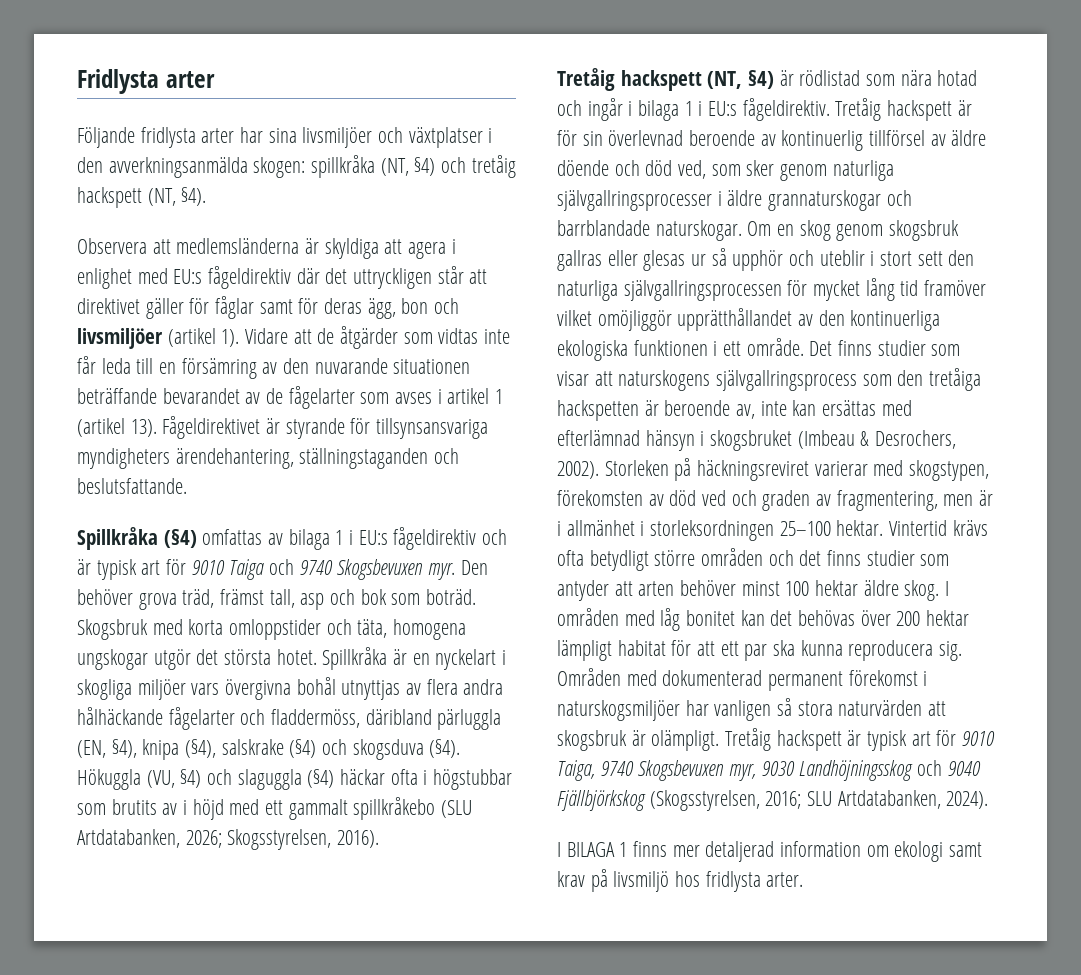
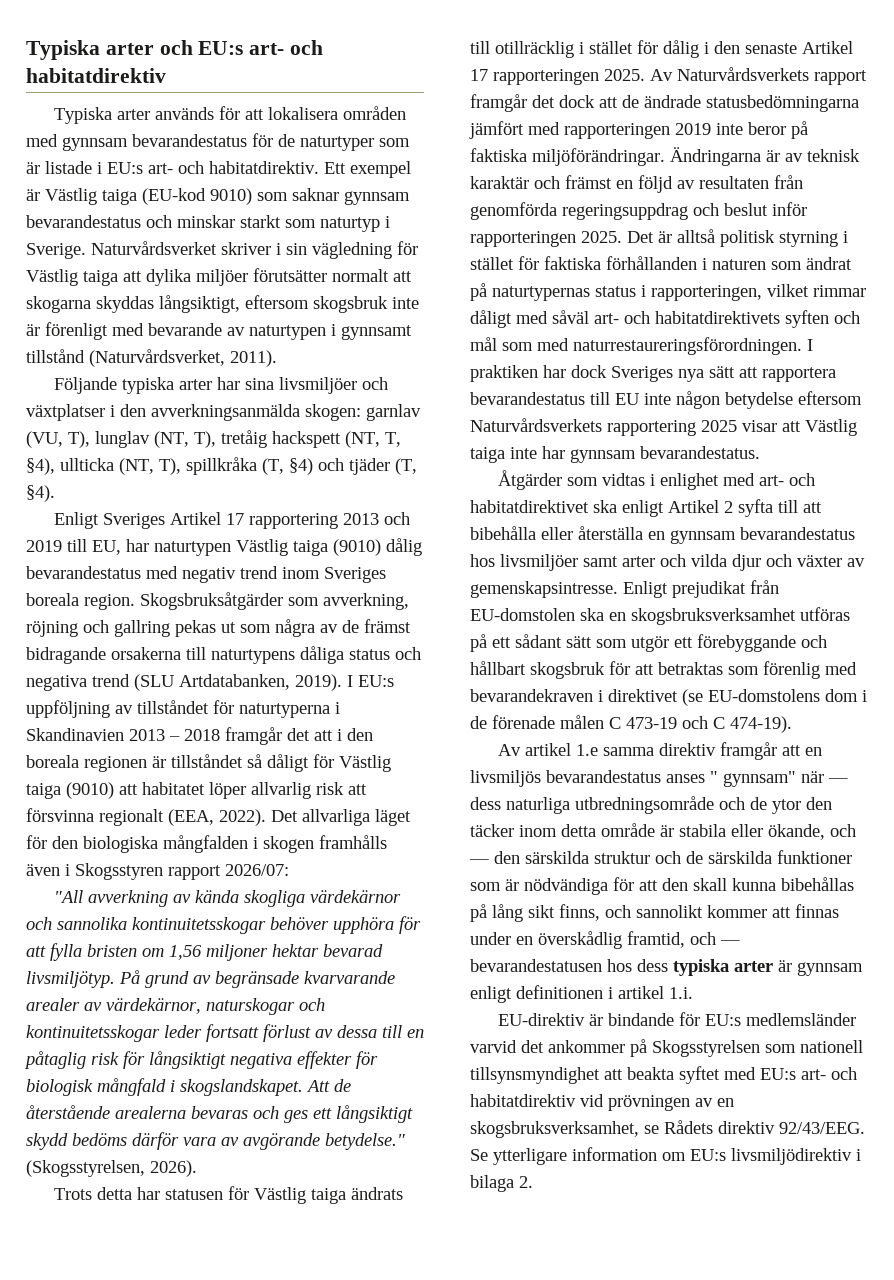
[77,69,215,94] Fridlysta arter -> [26,40,324,60] [26,68,166,83] [53,106,406,124] [26,133,410,151] [26,161,411,178] [26,188,410,205] [26,215,390,232] [26,241,418,259] [26,268,412,286] [26,295,419,313] [26,322,412,340] [26,349,277,367] Typiska arter och EU:s art- och habitatdirektiv // Typiska arter används för att lokalisera områden med gynnsam bevarandestatus för de naturtyper som är listade i EU:s art- och habitatdirektiv. Ett exempel är Västlig taiga (EU-kod 9010) som saknar gynnsam bevarandestatus och minskar starkt som naturtyp i Sverige. Naturvårdsverket skriver i sin vägledning för Västlig taiga att dylika miljöer förutsätter normalt att skogarna skyddas långsiktigt, eftersom skogsbruk inte är förenligt med bevarande av naturtypen i gynnsamt tillstånd (Naturvårdsverket, 2011).
[140,127,196,148] fridlysta -> [121,377,174,394] typiska
[311,155,516,178] [77,187,207,208] [77,238,456,259] [77,266,488,289] [77,296,460,319] [77,326,511,349] [77,356,471,379] [77,386,504,409] [77,416,489,439] [77,448,460,469] [77,478,187,494] [77,527,508,550] [77,559,488,580] [77,589,477,610] [77,619,467,640] [77,647,507,670] [77,677,504,700] [77,707,502,730] [77,739,461,760] [77,769,513,790] [77,797,473,820] [77,829,380,850] [557,68,978,91] [557,98,972,121] [557,130,987,151] [557,160,894,181] [557,190,912,211] [557,220,960,241] [557,248,975,271] [557,278,987,301] [557,308,941,331] [557,338,961,361] [557,368,982,391] [557,400,912,421] [557,430,957,451] [557,458,990,481] [557,490,994,511] [557,520,988,541] [557,548,950,571] [557,580,950,601] [557,608,970,631] [557,640,963,661] [557,668,928,691] [557,698,947,721] [557,728,996,751] [557,760,981,781] [557,790,989,811] [557,841,983,862] [557,869,804,892] spillkråka (NT, §4) och tretåig hackspett (NT, §4). // Observera att medlemsländerna är skyldiga att agera i enlighet med EU:s fågeldirektiv där det uttryckligen står att direktivet gäller för fåglar samt för deras ägg, bon och livsmiljöer (artikel 1). Vidare att de åtgärder som vidtas inte får leda till en försämring av den nuvarande situationen beträffande bevarandet av de fågelarter som avses i artikel 1 (artikel 13). Fågeldirektivet är styrande för tillsynsansvariga myndigheters ärendehantering, ställningstaganden och beslutsfattande. // Spillkråka (§4) omfattas av bilaga 1 i EU:s fågeldirektiv och är typisk art för 9010 Taiga och 9740 Skogsbevuxen myr. Den behöver grova träd, främst tall, asp och bok som boträd. Skogsbruk med korta omloppstider och täta, homogena ungskogar utgör det största hotet. Spillkråka är en nyckelart i skogliga miljöer vars övergivna bohål utnyttjas av flera andra hålhäckande fågelarter och fladdermöss, däribland pärluggla (EN, §4), knipa (§4), salskrake (§4) och skogsduva (§4). Hökuggla (VU, §4) och slaguggla (§4) häckar ofta i högstubbar som brutits av i höjd med ett gammalt spillkråkebo (SLU Artdatabanken, 2026; Skogsstyrelsen, 2016). // Tretåig hackspett (NT, §4) är rödlistad som nära hotad och ingår i bilaga 1 i EU:s fågeldirektiv. Tretåig hackspett är för sin överlevnad beroende av kontinuerlig tillförsel av äldre döende och död ved, som sker genom naturliga självgallringsprocesser i äldre grannaturskogar och barrblandade naturskogar. Om en skog genom skogsbruk gallras eller glesas ur så upphör och uteblir i stort sett den naturliga självgallringsprocessen för mycket lång tid framöver vilket omöjliggör upprätthållandet av den kontinuerliga ekologiska funktionen i ett område. Det finns studier som visar att naturskogens självgallringsprocess som den tretåiga hackspetten är beroende av, inte kan ersättas med efterlämnad hänsyn i skogsbruket (Imbeau & Desrochers, 2002). Storleken på häckningsreviret varierar med skogstypen, förekomsten av död ved och graden av fragmentering, men är i allmänhet i storleksordningen 25–100 hektar. Vintertid krävs ofta betydligt större områden och det finns studier som antyder att arten behöver minst 100 hektar äldre skog. I områden med låg bonitet kan det behövas över 200 hektar lämpligt habitat för att ett par ska kunna reproducera sig. Områden med dokumenterad permanent förekomst i naturskogsmiljöer har vanligen så stora naturvärden att skogsbruk är olämpligt. Tretåig hackspett är typisk art för 9010 Taiga, 9740 Skogsbevuxen myr, 9030 Landhöjningsskog och 9040 Fjällbjörkskog (Skogsstyrelsen, 2016; SLU Artdatabanken, 2024). // I BILAGA 1 finns mer detaljerad information om ekologi samt krav på livsmiljö hos fridlysta arter. -> [366,404,421,421] [26,430,401,448] [26,457,417,475] [26,485,55,502] [53,512,410,529] [26,538,422,556] [26,566,386,583] [26,592,409,610] [26,619,411,637] [26,646,421,664] [26,674,394,691] [26,700,340,718] [26,727,373,745] [26,754,391,772] [26,782,367,799] [26,808,411,826] [26,835,387,853] [26,863,289,880] [53,890,401,907] [26,916,421,934] [26,943,383,961] [26,970,395,988] [26,998,325,1015] [26,1024,424,1042] [24,1051,378,1069] [26,1078,351,1096] [26,1105,413,1123] [26,1132,405,1150] [26,1160,197,1177] [53,1186,403,1204] [470,40,853,58] [470,67,867,85] [470,94,859,112] [469,121,808,139] [470,147,860,166] [470,175,803,193] [470,202,807,220] [470,229,848,247] [470,256,852,270] [470,283,866,301] [470,310,860,328] [470,337,813,355] [470,365,836,382] [470,391,862,409] [470,418,857,436] [470,446,760,463] [497,470,815,490] [470,499,822,517] [470,526,855,544] [470,554,865,571] [470,580,779,598] [470,607,850,625] [470,634,827,652] [470,661,857,679] [470,689,867,706] [470,715,792,733] [497,742,822,760] [470,770,848,787] [470,796,832,814] [470,823,856,840] [469,850,852,864] [470,877,854,895] [470,904,839,922] [470,931,740,949] [470,959,863,976] [470,985,693,1003] [497,1012,856,1026] [470,1039,863,1057] [470,1066,857,1084] [470,1094,734,1111] [470,1120,865,1138] [470,1147,861,1165] [470,1175,533,1192] garnlav (VU, T), lunglav (NT, T), tretåig hackspett (NT, T, §4), ullticka (NT, T), spillkråka (T, §4) och tjäder (T, §4). // Enligt Sveriges Artikel 17 rapportering 2013 och 2019 till EU, har naturtypen Västlig taiga (9010) dålig bevarandestatus med negativ trend inom Sveriges boreala region. Skogsbruksåtgärder som avverkning, röjning och gallring pekas ut som några av de främst bidragande orsakerna till naturtypens dåliga status och negativa trend (SLU Artdatabanken, 2019). I EU:s uppföljning av tillståndet för naturtyperna i Skandinavien 2013 – 2018 framgår det att i den boreala regionen är tillståndet så dåligt för Västlig taiga (9010) att habitatet löper allvarlig risk att försvinna regionalt (EEA, 2022). Det allvarliga läget för den biologiska mångfalden i skogen framhålls även i Skogsstyren rapport 2026/07: // "All avverkning av kända skogliga värdekärnor och sannolika kontinuitetsskogar behöver upphöra för att fylla bristen om 1,56 miljoner hektar bevarad livsmiljötyp. På grund av begränsade kvarvarande arealer av värdekärnor, naturskogar och kontinuitetsskogar leder fortsatt förlust av dessa till en påtaglig risk för långsiktigt negativa effekter för biologisk mångfald i skogslandskapet. Att de återstående arealerna bevaras och ges ett långsiktigt skydd bedöms därför vara av avgörande betydelse." (Skogsstyrelsen, 2026). // Trots detta har statusen för Västlig taiga ändrats till otillräcklig i stället för dålig i den senaste Artikel 17 rapporteringen 2025. Av Naturvårdsverkets rapport framgår det dock att de ändrade statusbedömningarna jämfört med rapporteringen 2019 inte beror på faktiska miljöförändringar. Ändringarna är av teknisk karaktär och främst en följd av resultaten från genomförda regeringsuppdrag och beslut inför rapporteringen 2025. Det är alltså politisk styrning i stället för faktiska förhållanden i naturen som ändrat på naturtypernas status i rapporteringen, vilket rimmar dåligt med såväl art- och habitatdirektivets syften och mål som med naturrestaureringsförordningen. I praktiken har dock Sveriges nya sätt att rapportera bevarandestatus till EU inte någon betydelse eftersom Naturvårdsverkets rapportering 2025 visar att Västlig taiga inte har gynnsam bevarandestatus. // Åtgärder som vidtas i enlighet med art- och habitatdirektivet ska enligt Artikel 2 syfta till att bibehålla eller återställa en gynnsam bevarandestatus hos livsmiljöer samt arter och vilda djur och växter av gemenskapsintresse. Enligt prejudikat från EU-domstolen ska en skogsbruksverksamhet utföras på ett sådant sätt som utgör ett förebyggande och hållbart skogsbruk för att betraktas som förenlig med bevarandekraven i direktivet (se EU-domstolens dom i de förenade målen C 473-19 och C 474-19). // Av artikel 1.e samma direktiv framgår att en livsmiljös bevarandestatus anses " gynnsam" när — dess naturliga utbredningsområde och de ytor den täcker inom detta område är stabila eller ökande, och — den särskilda struktur och de särskilda funktioner som är nödvändiga för att den skall kunna bibehållas på lång sikt finns, och sannolikt kommer att finnas under en överskådlig framtid, och — bevarandestatusen hos dess typiska arter är gynnsam enligt definitionen i artikel 1.i. // EU-direktiv är bindande för EU:s medlemsländer varvid det ankommer på Skogsstyrelsen som nationell tillsynsmyndighet att beakta syftet med EU:s art- och habitatdirektiv vid prövningen av en skogsbruksverksamhet, se Rådets direktiv 92/43/EEG. Se ytterligare information om EU:s livsmiljödirektiv i bilaga 2.

